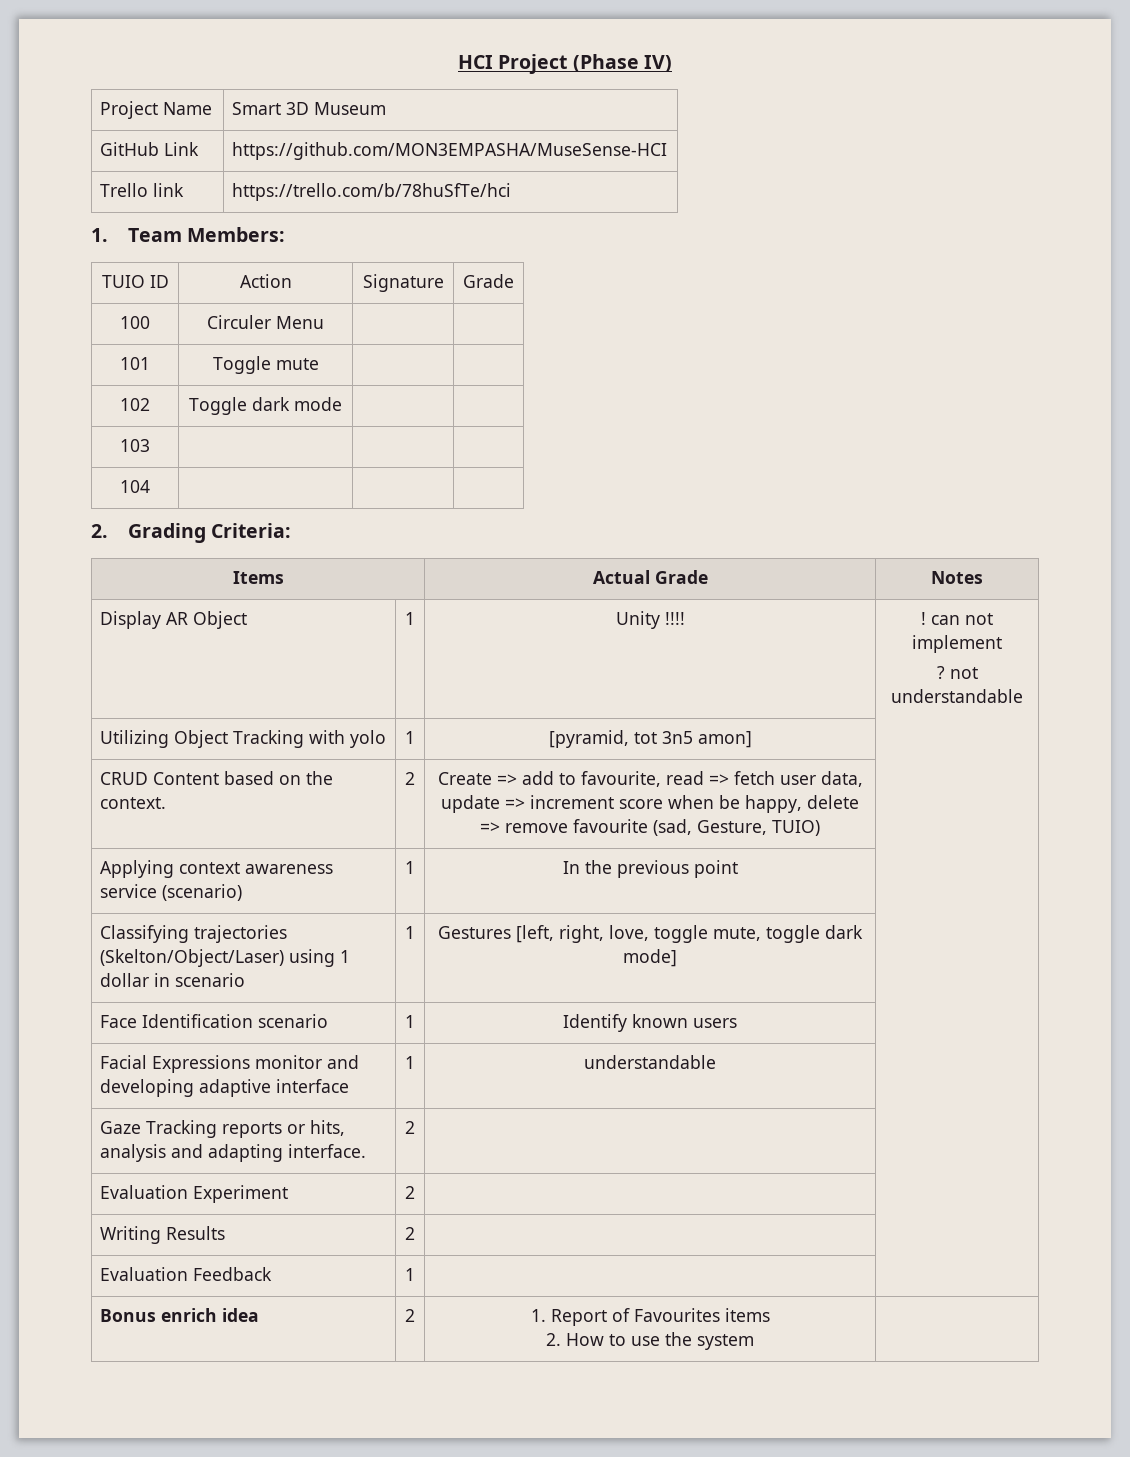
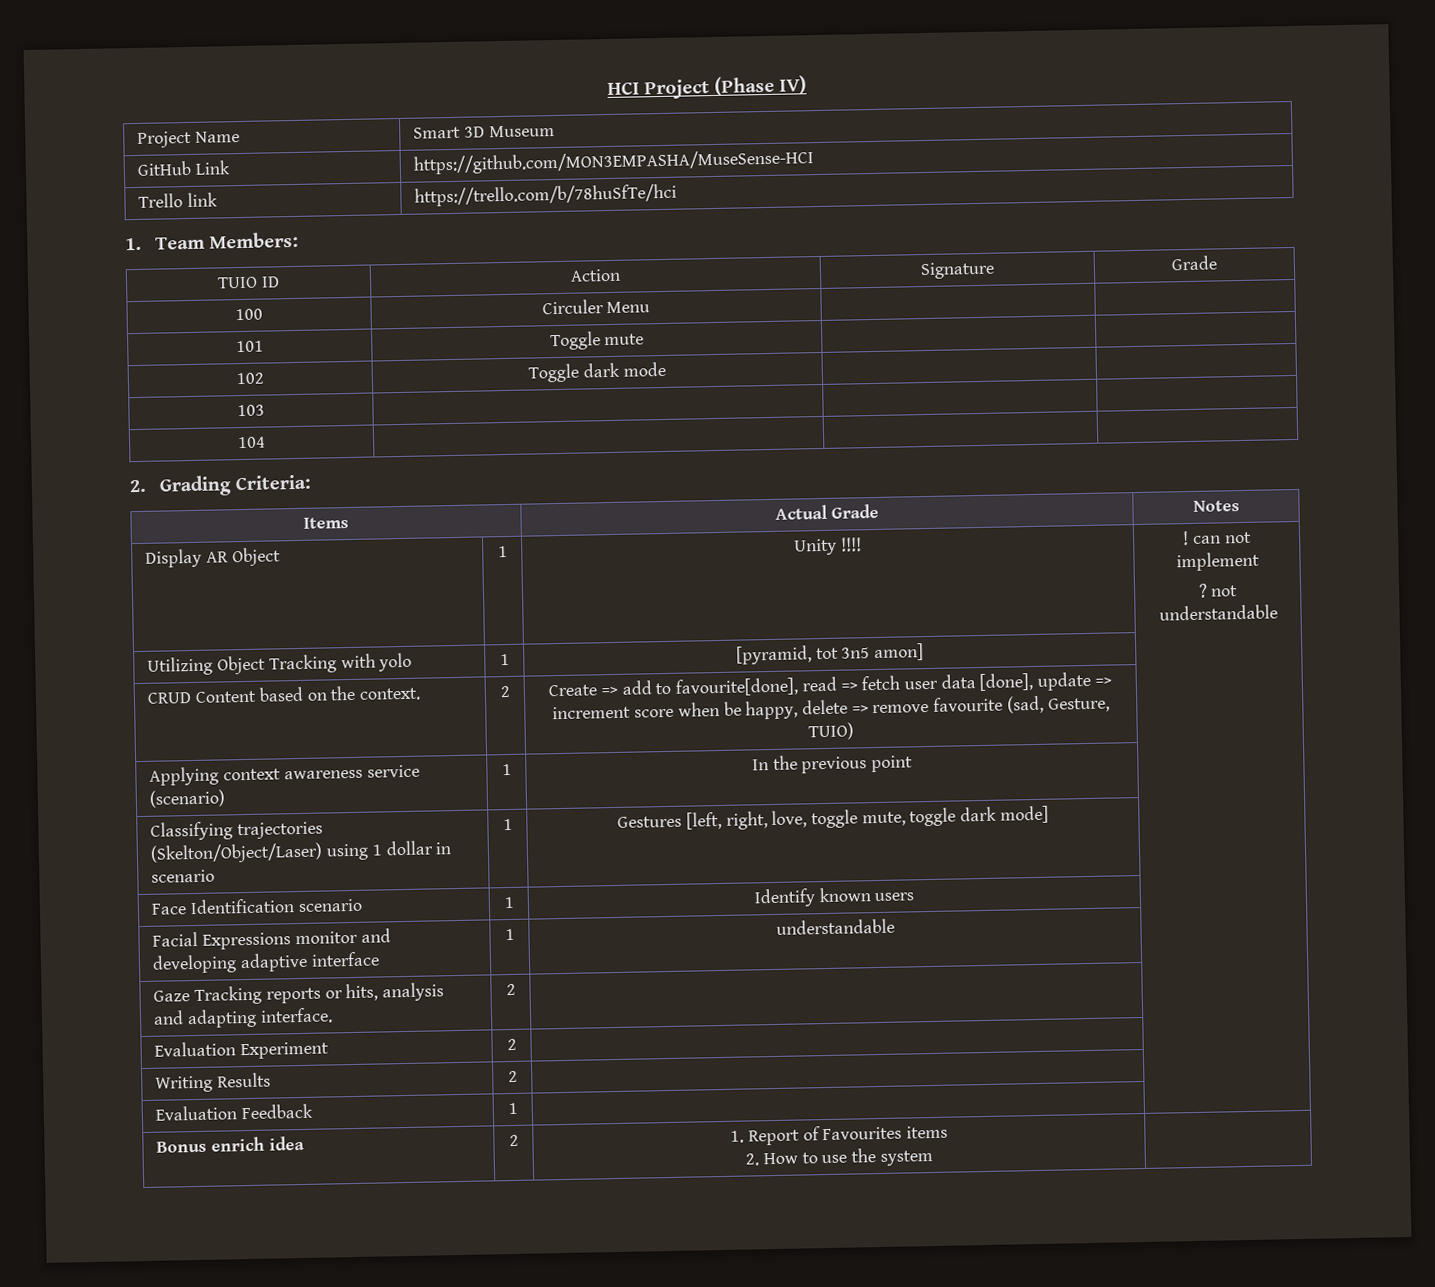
[580,771,661,787] favourite, -> [675,677,799,697] favourite[done],
[820,771,863,787] data, -> [940,672,1034,692] data [done],

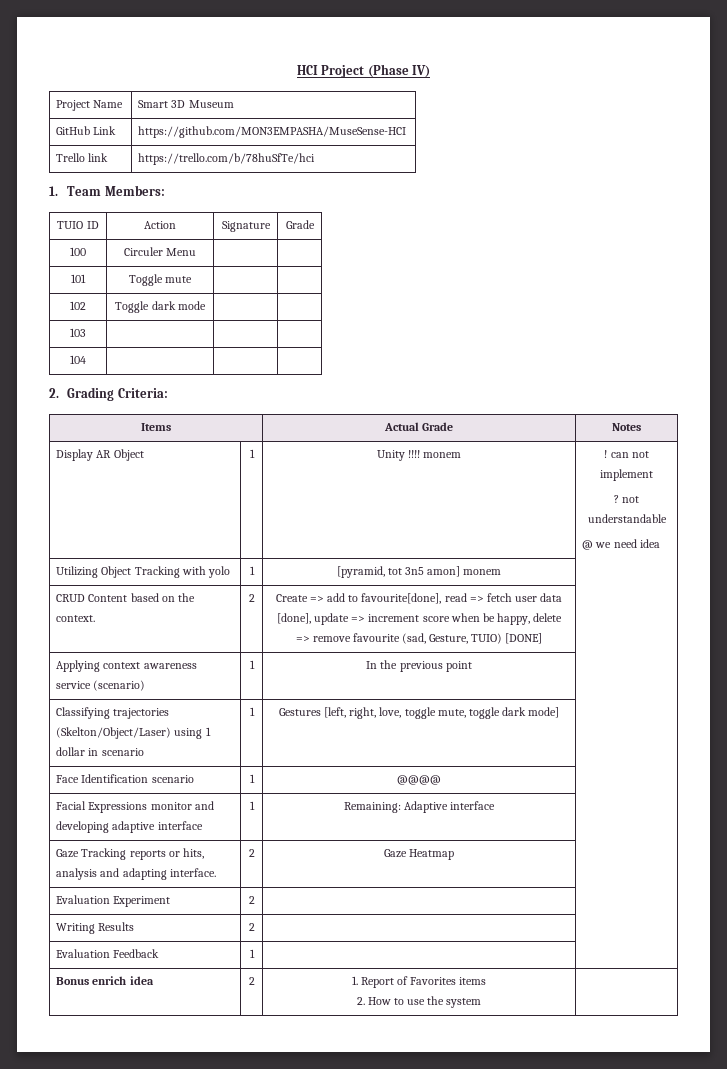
(862, 544) none -> [423,452,462,458] monem
(1278, 612) none -> [582,539,660,550] // @ we need idea
(925, 652) none -> [463,569,502,575] monem
(854, 731) none -> [505,633,543,644] [DONE]
[753,887,915,908] Identify known users -> [396,775,441,785] @@@@
[775,918,895,935] understandable -> [343,801,496,813] Remaining: Adaptive interface
(516, 989) none -> [383,849,455,860] Gaze Heatmap
[822,1126,903,1141] Favourites -> [410,977,457,985] Favorites

